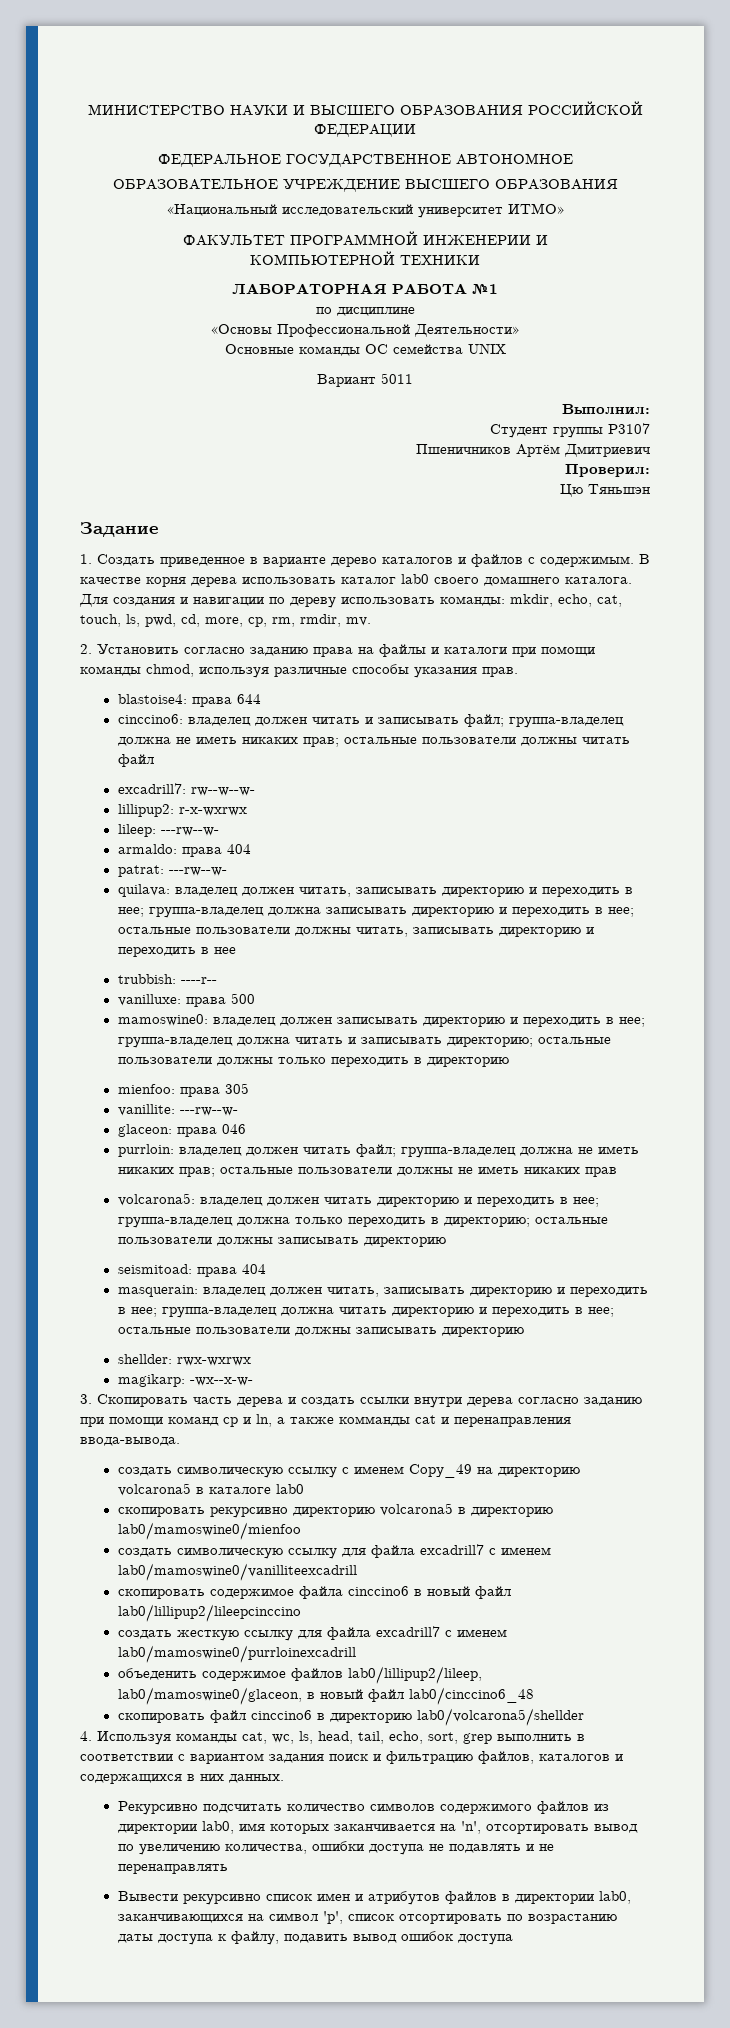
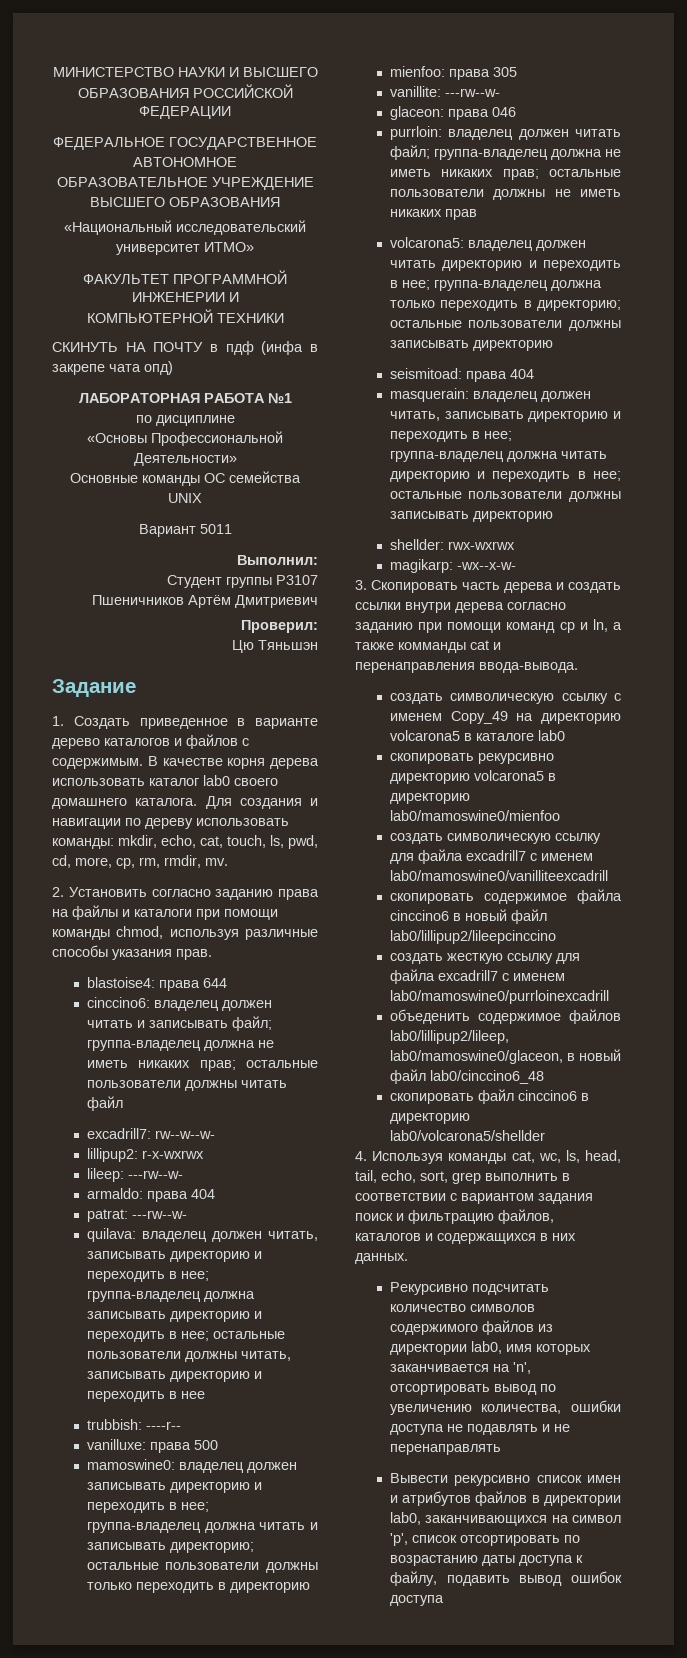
(480, 260) none -> [52,341,318,355] [52,361,173,375] // СКИНУТЬ НА ПОЧТУ в пдф (инфа в закрепе чата опд)

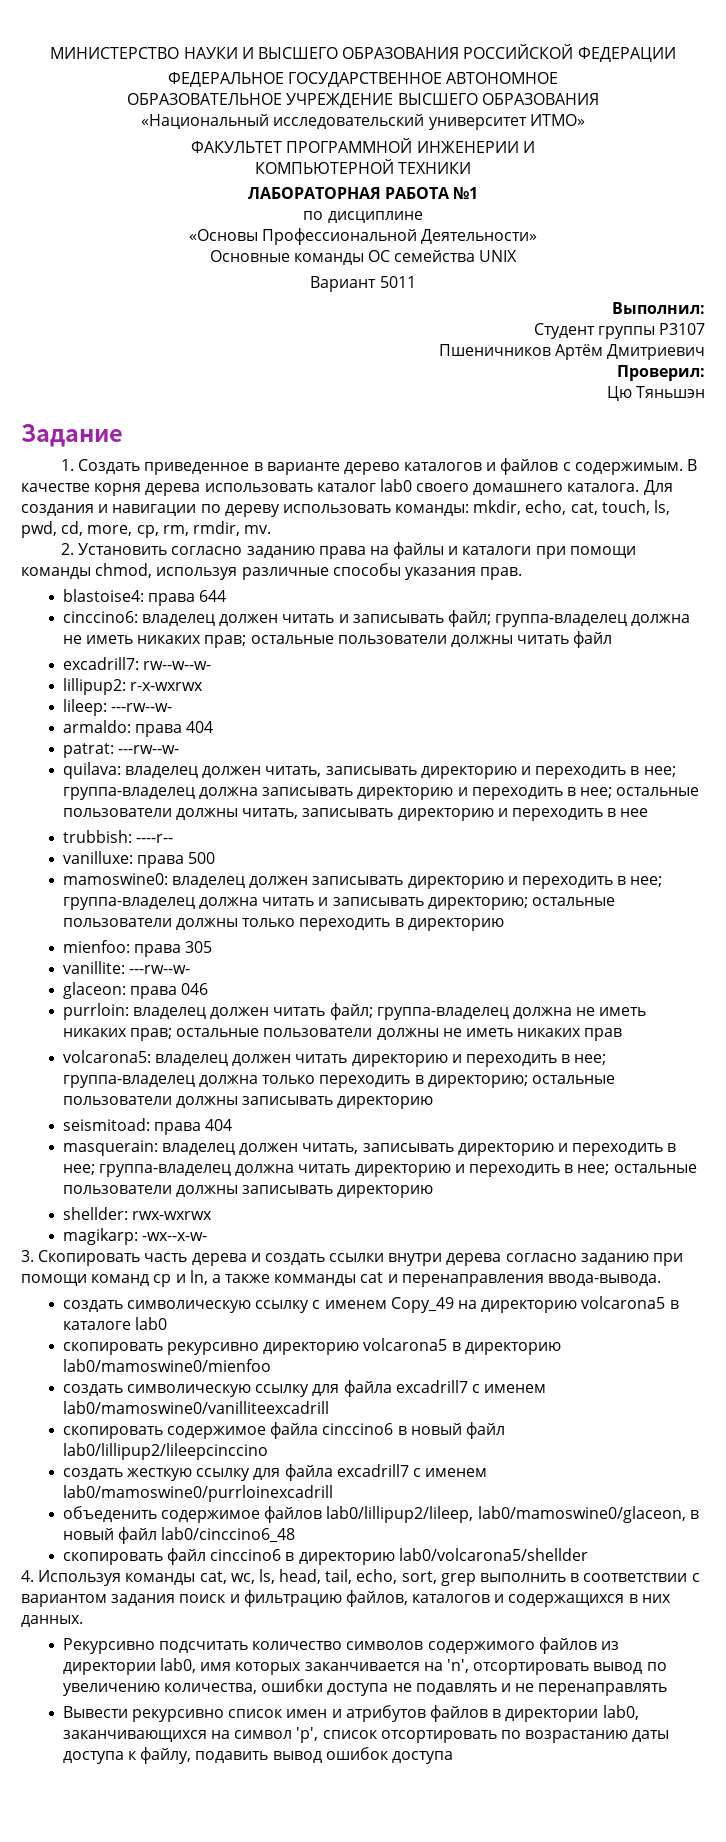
[52,341,318,355] [52,361,173,375] // СКИНУТЬ НА ПОЧТУ в пдф (инфа в закрепе чата опд) -> (472, 168) none

